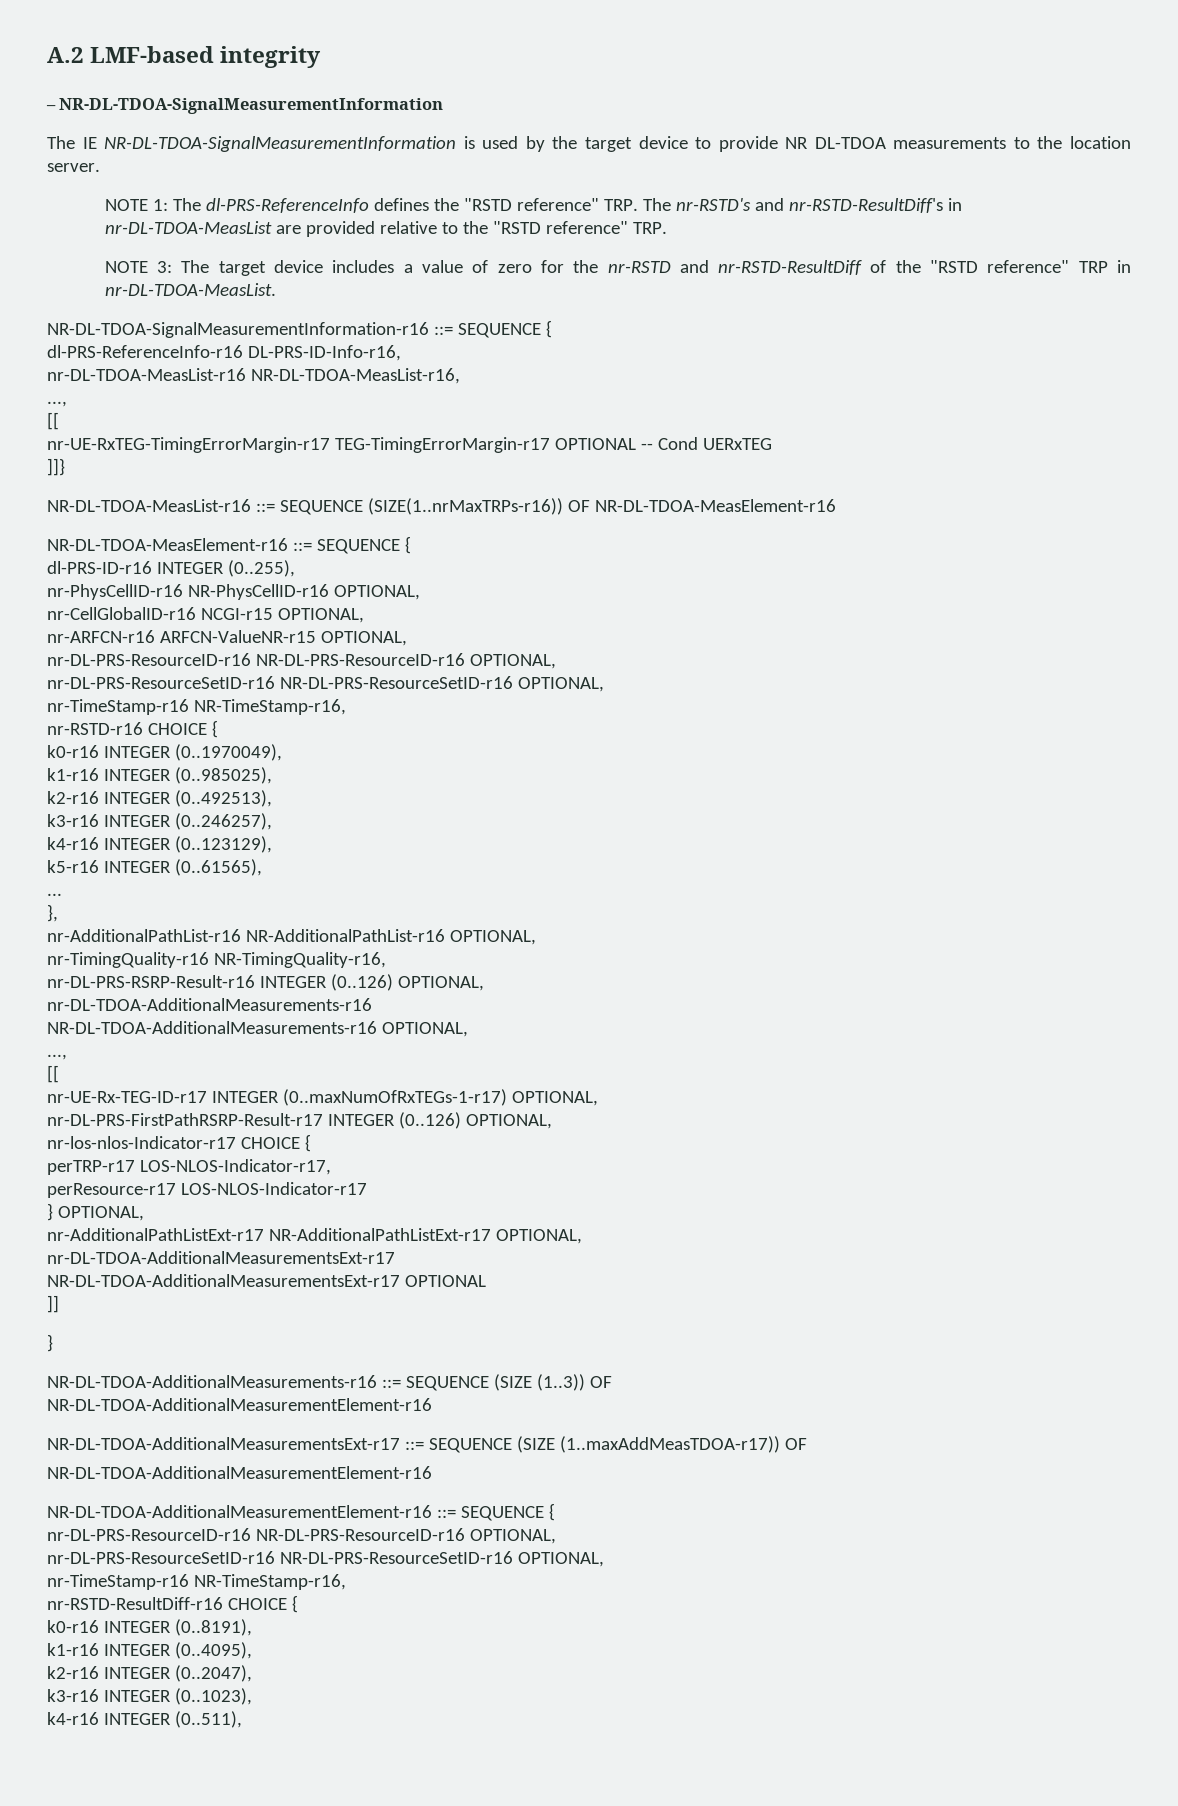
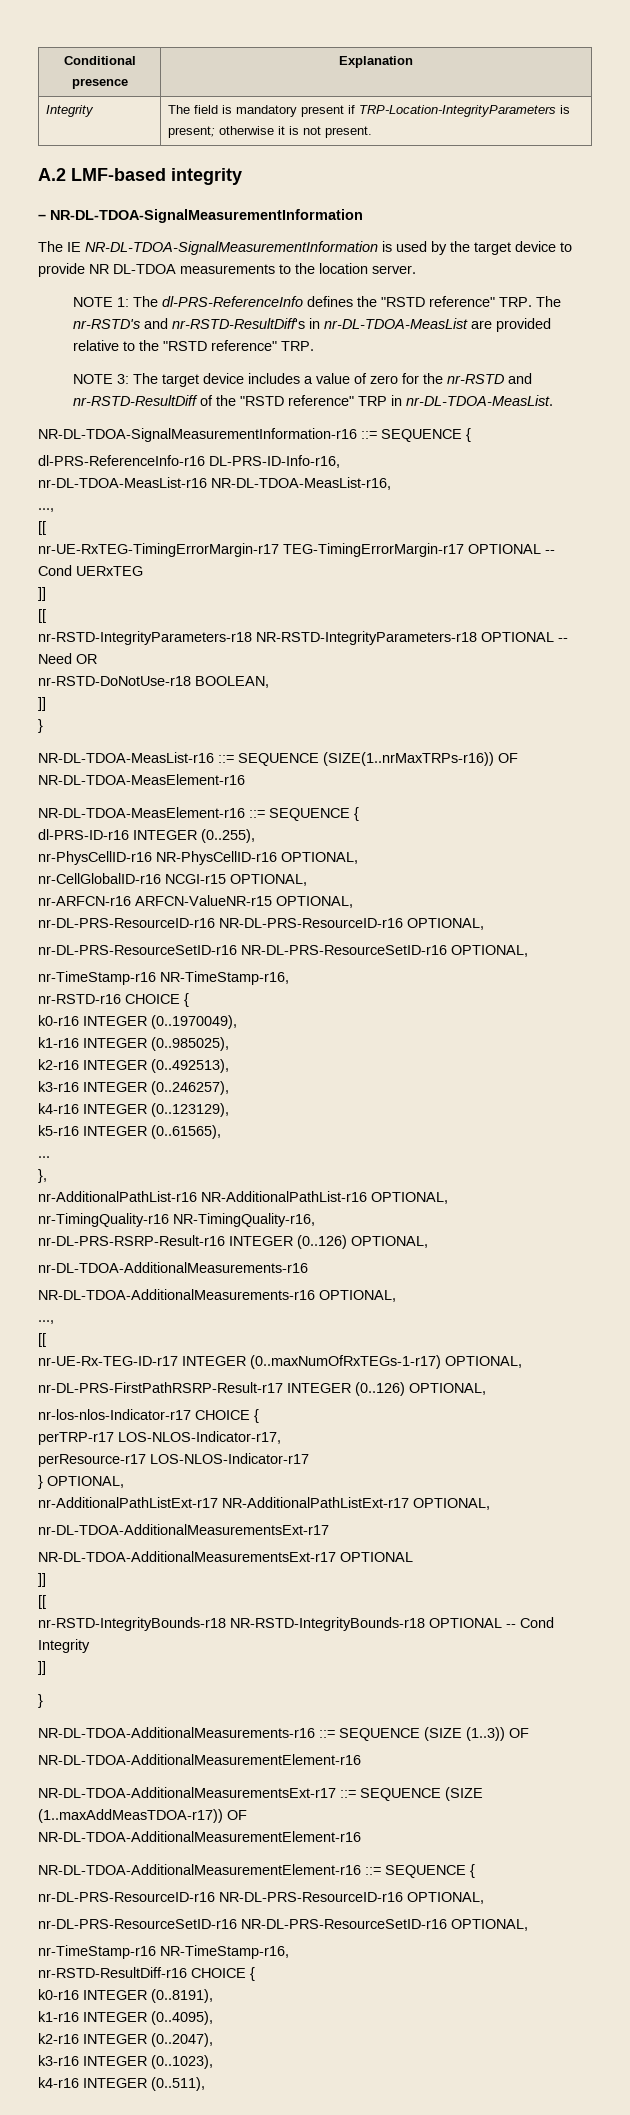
(47, 55) none -> [63,56,136,65] [71,78,128,89] [339,56,413,68] [46,105,95,117] [168,105,571,117] [168,126,373,138] Conditional presence | Explanation // Integrity | The field is mandatory present if TRP-Location-IntegrityParameters is present; otherwise it is not present. //
[47,458,65,476] ]]} -> [38,587,46,601] [38,609,46,623] [38,631,568,645] [38,653,97,664] [38,676,269,688] [38,697,46,711] [38,719,43,733] ]] // [[ // nr-RSTD-IntegrityParameters-r18 NR-RSTD-IntegrityParameters-r18 OPTIONAL -- Need OR // nr-RSTD-DoNotUse-r18 BOOLEAN, // ]] // }
(59, 1304) none -> [38,1595,46,1609] [38,1617,554,1631] [38,1639,90,1653] [38,1661,46,1675] // [[ // nr-RSTD-IntegrityBounds-r18 NR-RSTD-IntegrityBounds-r18 OPTIONAL -- Cond Integrity // ]]

